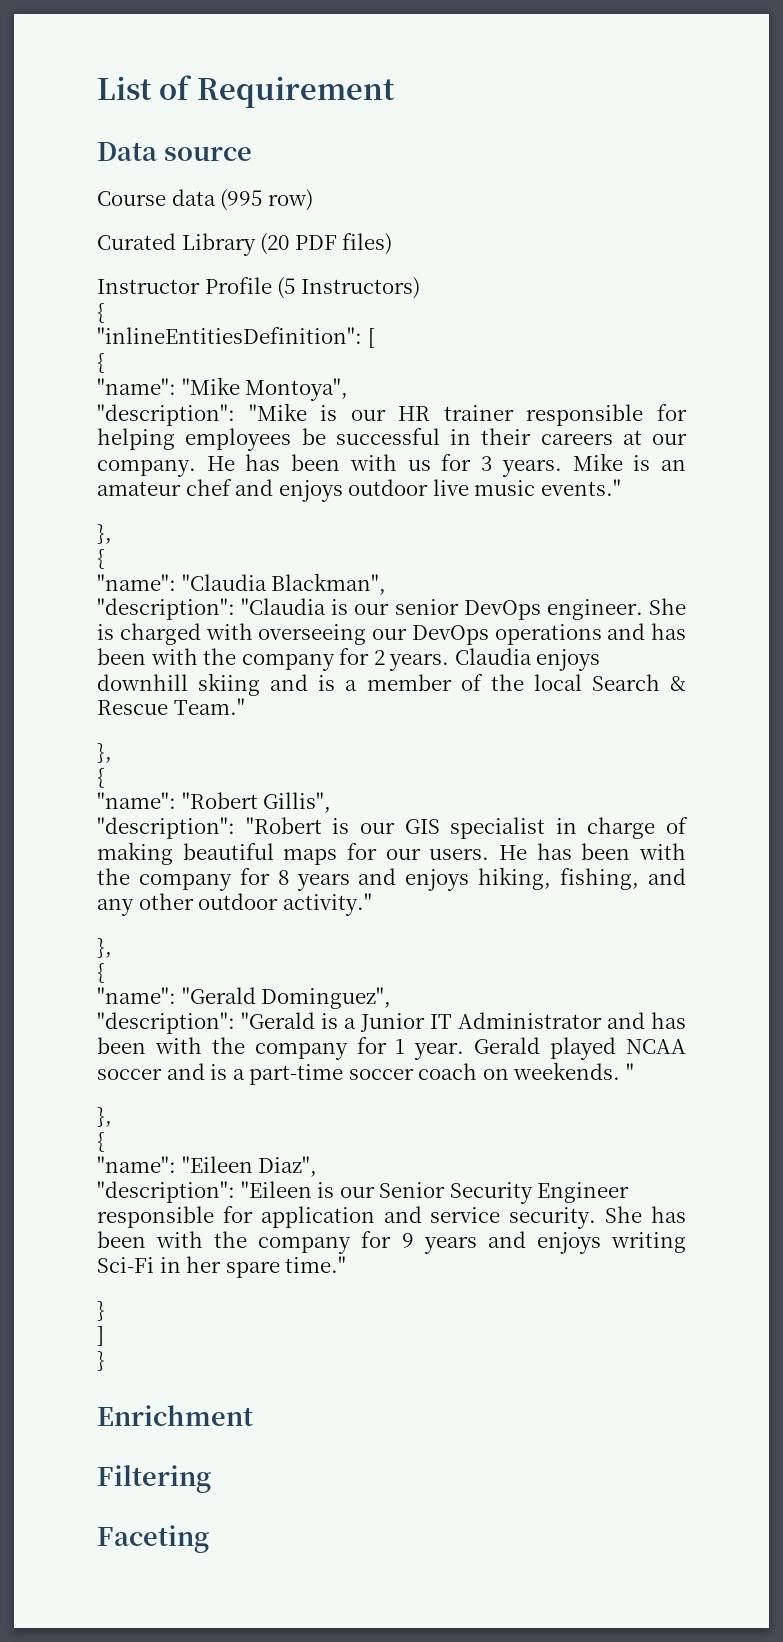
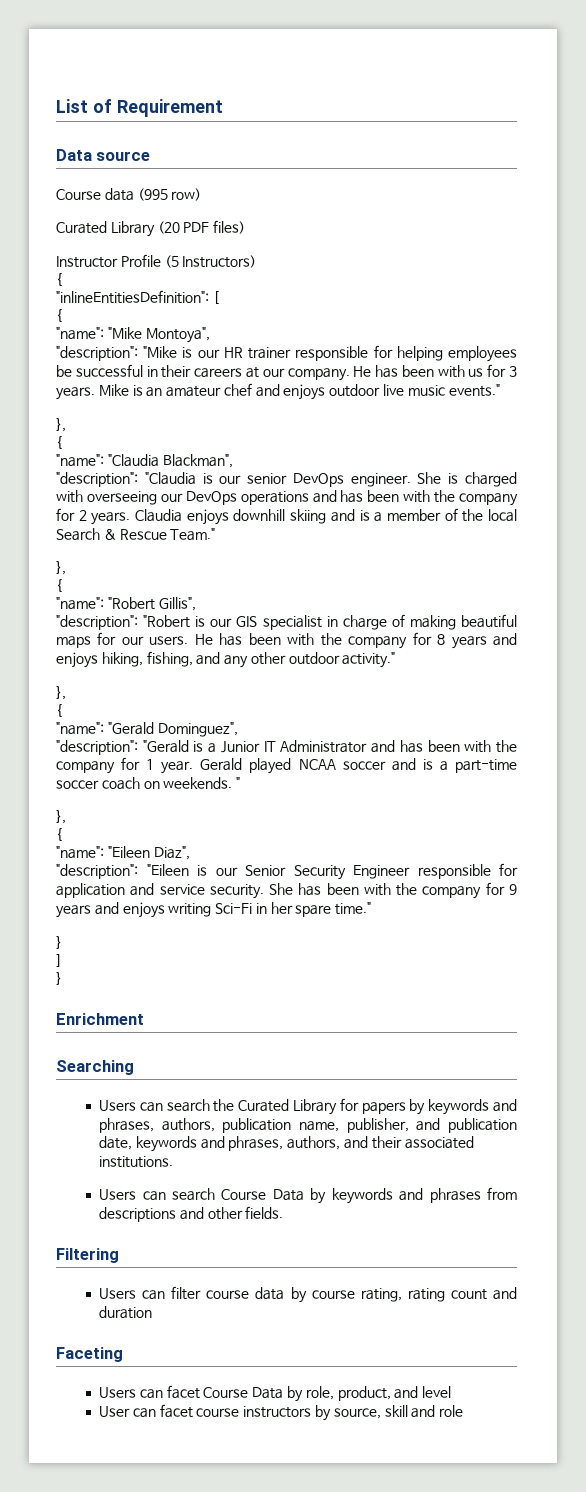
[97,1465,211,1493] [97,1525,209,1553] Filtering // Faceting -> [56,1060,134,1075] [99,1098,517,1115] [99,1118,517,1133] [99,1136,474,1152] [99,1156,174,1168] [99,1187,518,1204] [99,1206,284,1222] [56,1248,119,1263] [99,1286,518,1303] [99,1306,153,1319] [56,1347,123,1362] [99,1385,452,1402] [99,1404,464,1421] Searching // Users can search the Curated Library for papers by keywords and phrases, authors, publication name, publisher, and publication date, keywords and phrases, authors, and their associated institutions. // Users can search Course Data by keywords and phrases from descriptions and other fields. // Filtering // Users can filter course data by course rating, rating count and duration // Faceting // Users can facet Course Data by role, product, and level // User can facet course instructors by source, skill and role

